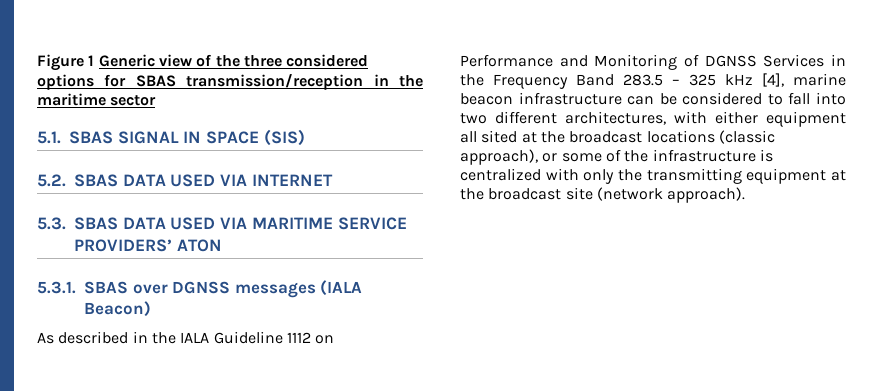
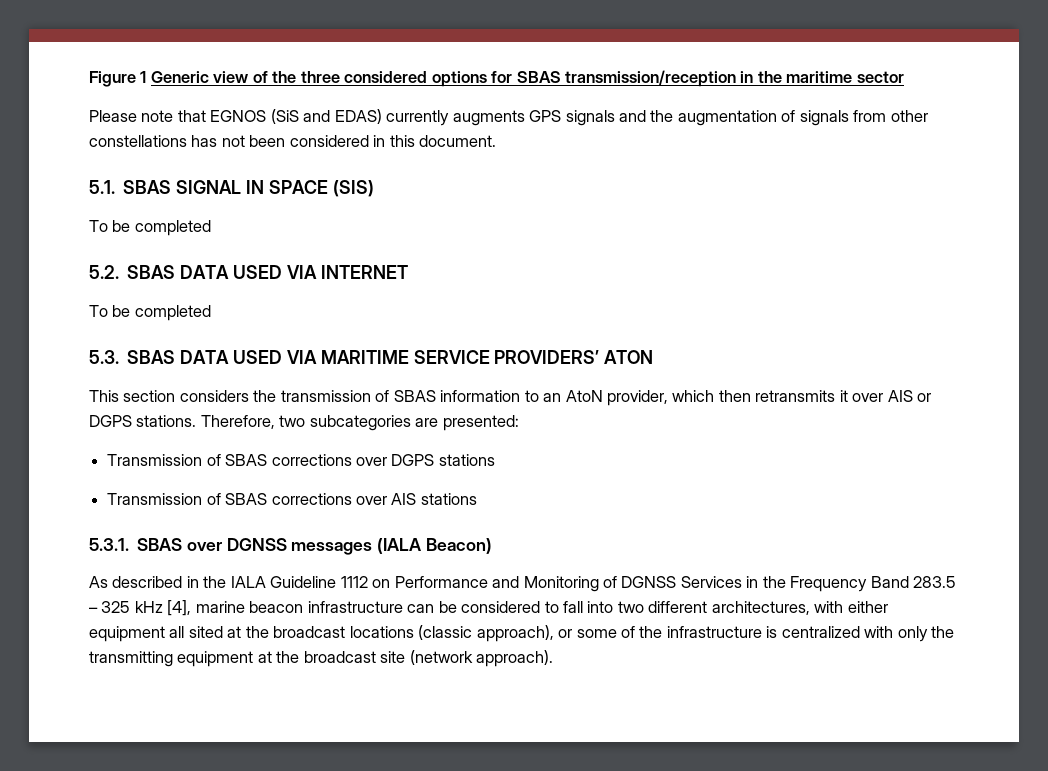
(157, 100) none -> [89,109,928,126] [89,135,497,147] // Please note that EGNOS (SiS and EDAS) currently augments GPS signals and the augmentation of signals from other constellations has not been considered in this document.
(305, 137) none -> [89,220,211,236] // To be completed
(333, 180) none -> [89,305,211,321] // To be completed
(222, 245) none -> [89,390,932,406] [89,415,519,431] [107,454,495,466] [107,493,477,505] // This section considers the transmission of SBAS information to an AtoN provider, which then retransmits it over AIS or DGPS stations. Therefore, two subcategories are presented: // Transmission of SBAS corrections over DGPS stations // Transmission of SBAS corrections over AIS stations

